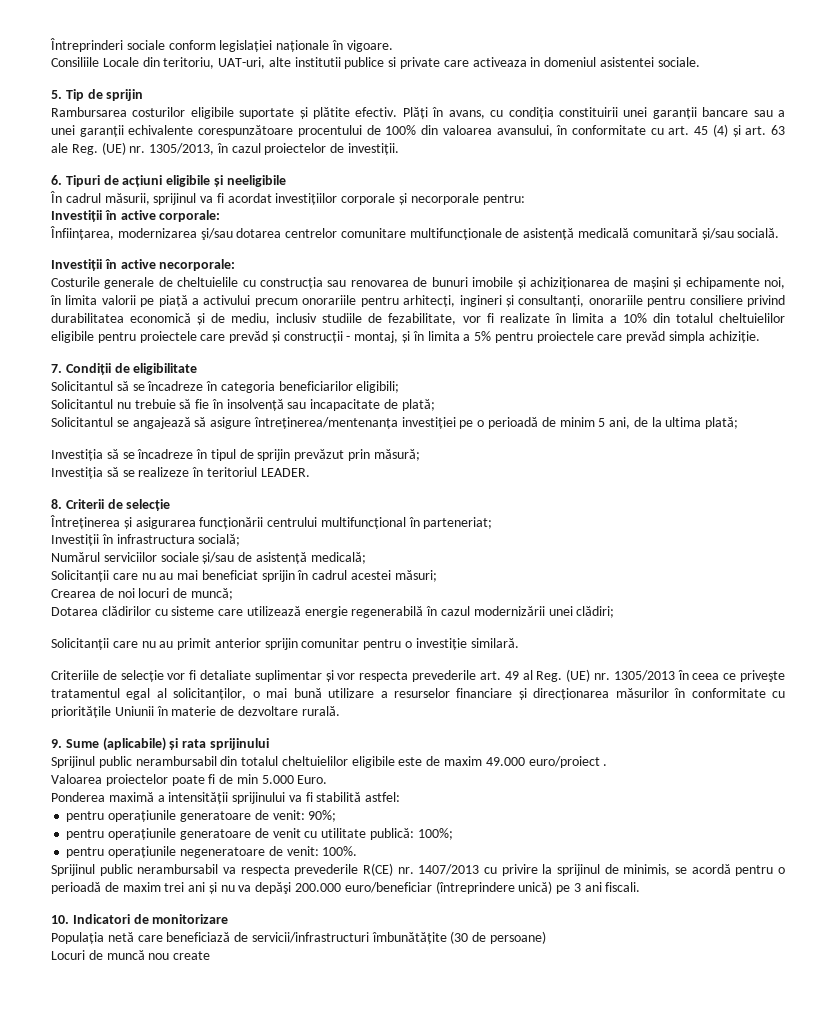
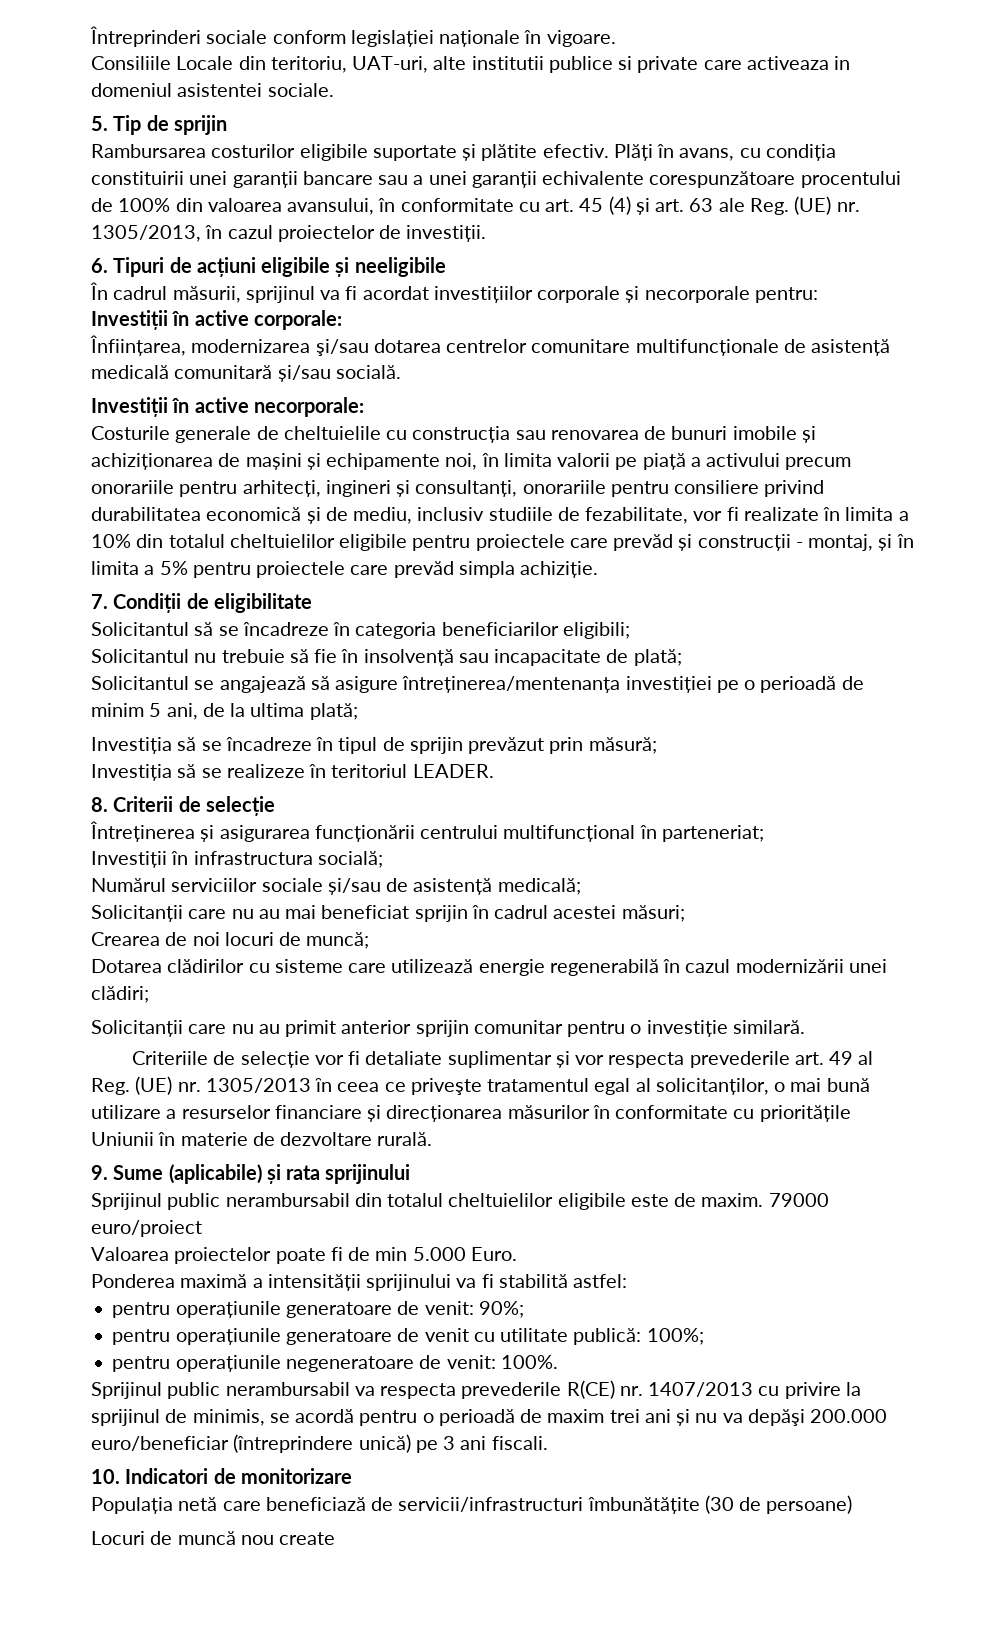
[444,756,525,766] maxim 49.000 -> [701,1193,829,1207] maxim. 79000
[603,764,608,766] . -> (202, 1228) none

